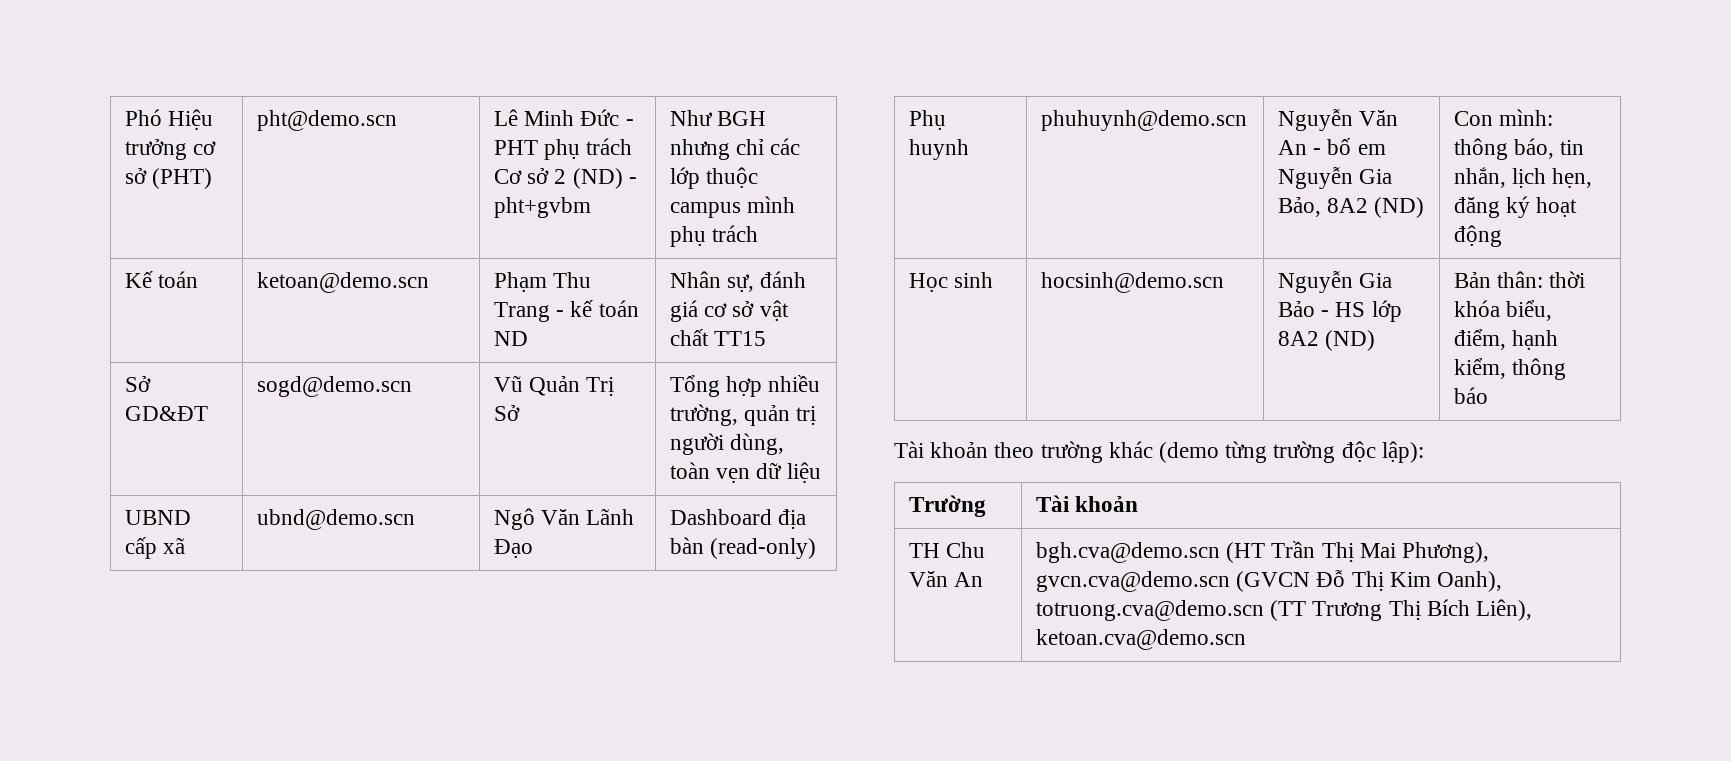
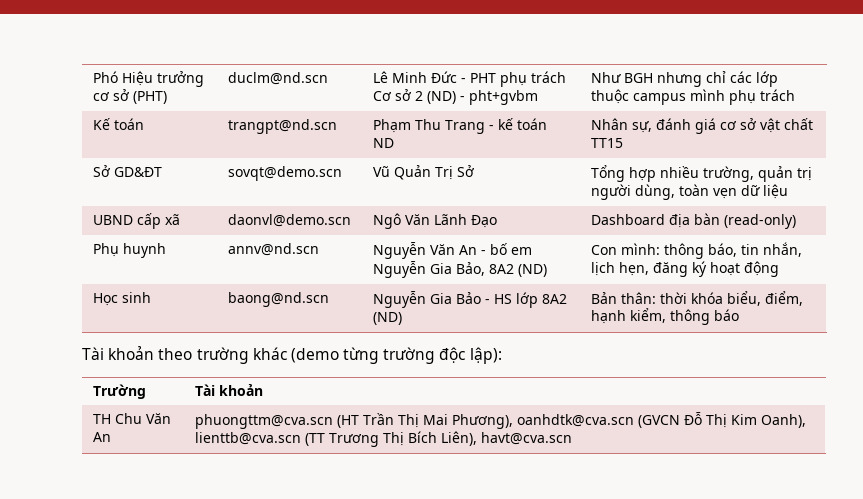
[256,110,397,131] pht@demo.scn -> [227,72,328,85] duclm@nd.scn
[256,272,429,293] ketoan@demo.scn -> [227,119,337,134] trangpt@nd.scn
[256,376,412,397] sogd@demo.scn -> [227,166,342,181] sovqt@demo.scn
[256,509,415,530] ubnd@demo.scn -> [227,214,351,227] daonvl@demo.scn
[1040,110,1247,131] phuhuynh@demo.scn -> [227,243,319,256] annv@nd.scn
[1040,272,1224,293] hocsinh@demo.scn -> [227,292,329,307] baong@nd.scn
[1035,542,1220,563] bgh.cva@demo.scn -> [194,414,333,429] phuongttm@cva.scn
[1035,571,1230,592] gvcn.cva@demo.scn -> [516,414,634,427] oanhdtk@cva.scn
[1035,600,1264,621] totruong.cva@demo.scn -> [194,432,301,445] lienttb@cva.scn
[1035,629,1246,650] ketoan.cva@demo.scn -> [480,432,572,445] havt@cva.scn

